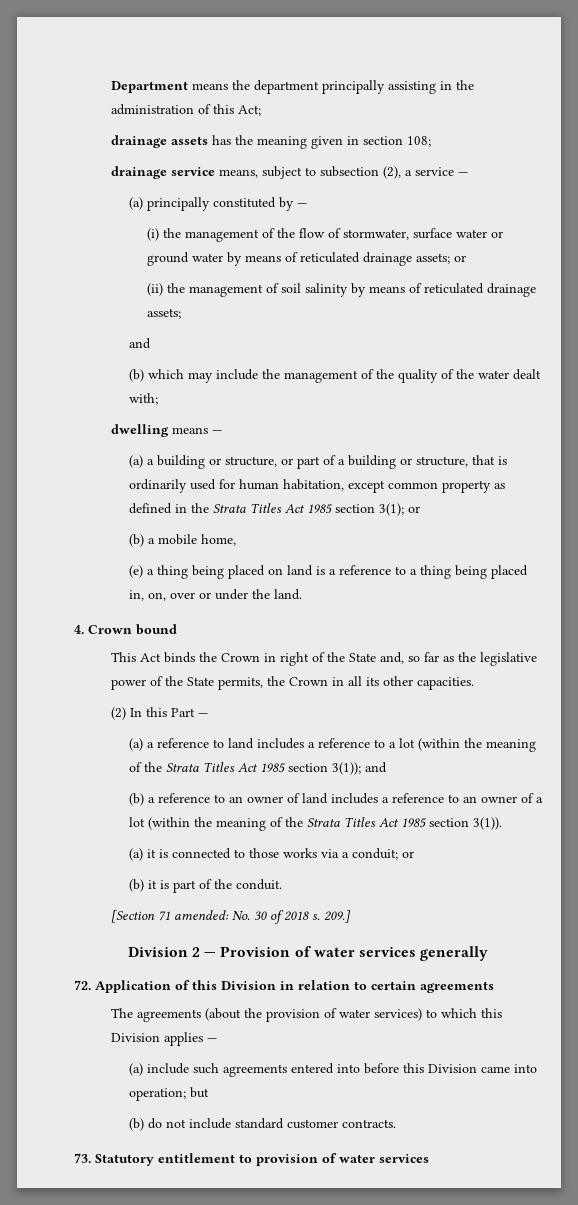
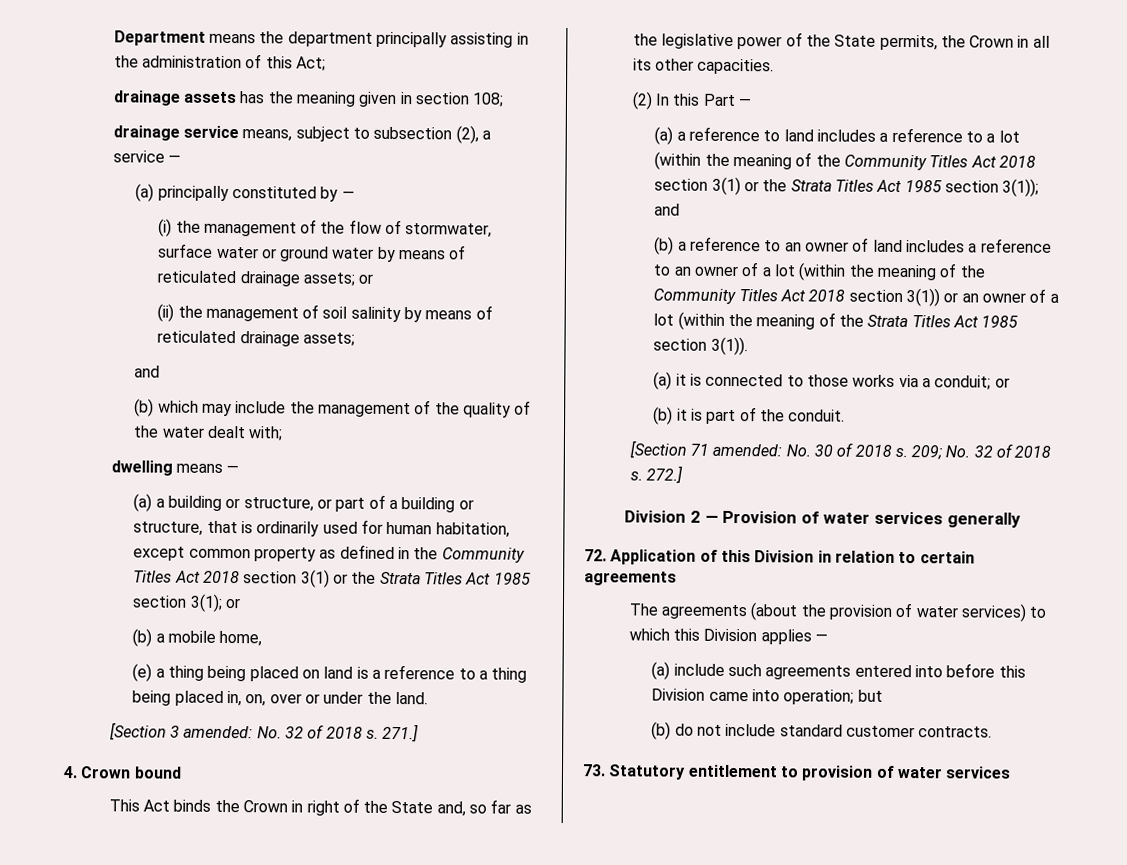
(209, 508) none -> [441,547,525,563] [133,569,377,588] Community Titles Act 2018 section 3(1) or the
(302, 594) none -> [108,722,420,743] // [Section 3 amended: No. 32 of 2018 s. 271.]
(162, 767) none -> [843,154,1036,171] [654,176,788,196] Community Titles Act 2018 section 3(1) or the
(303, 822) none -> [653,288,1059,307] [653,311,864,330] Community Titles Act 2018 section 3(1)) or an owner of a lot (within the meaning of the
[323,910,351,923] 209.] -> [911,443,1052,460] [629,465,683,484] 209; No. 32 of 2018 s. 272.]

